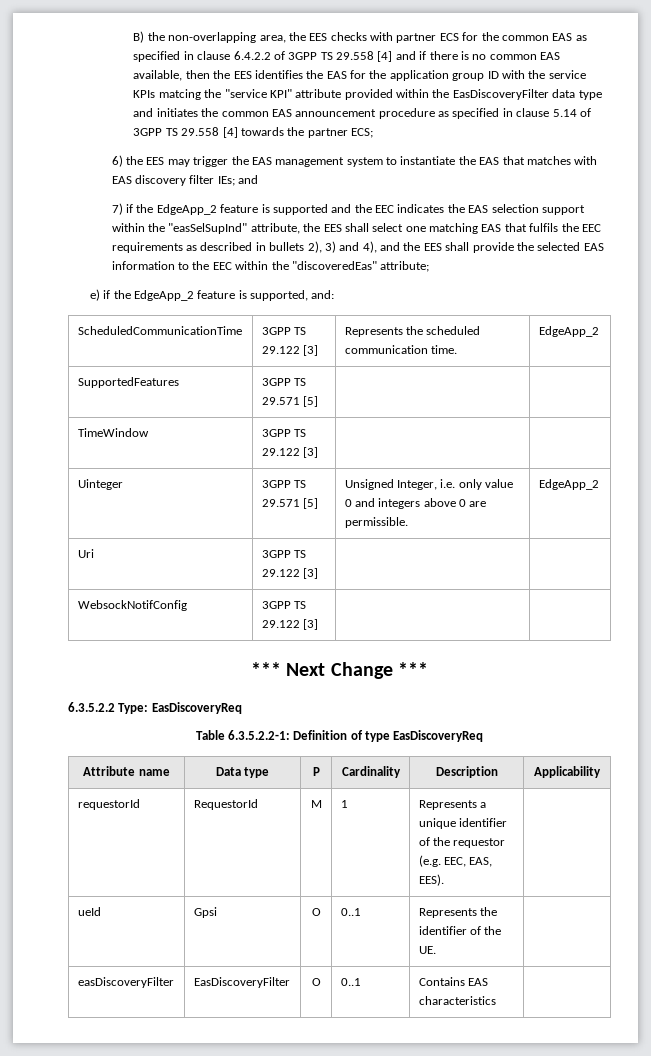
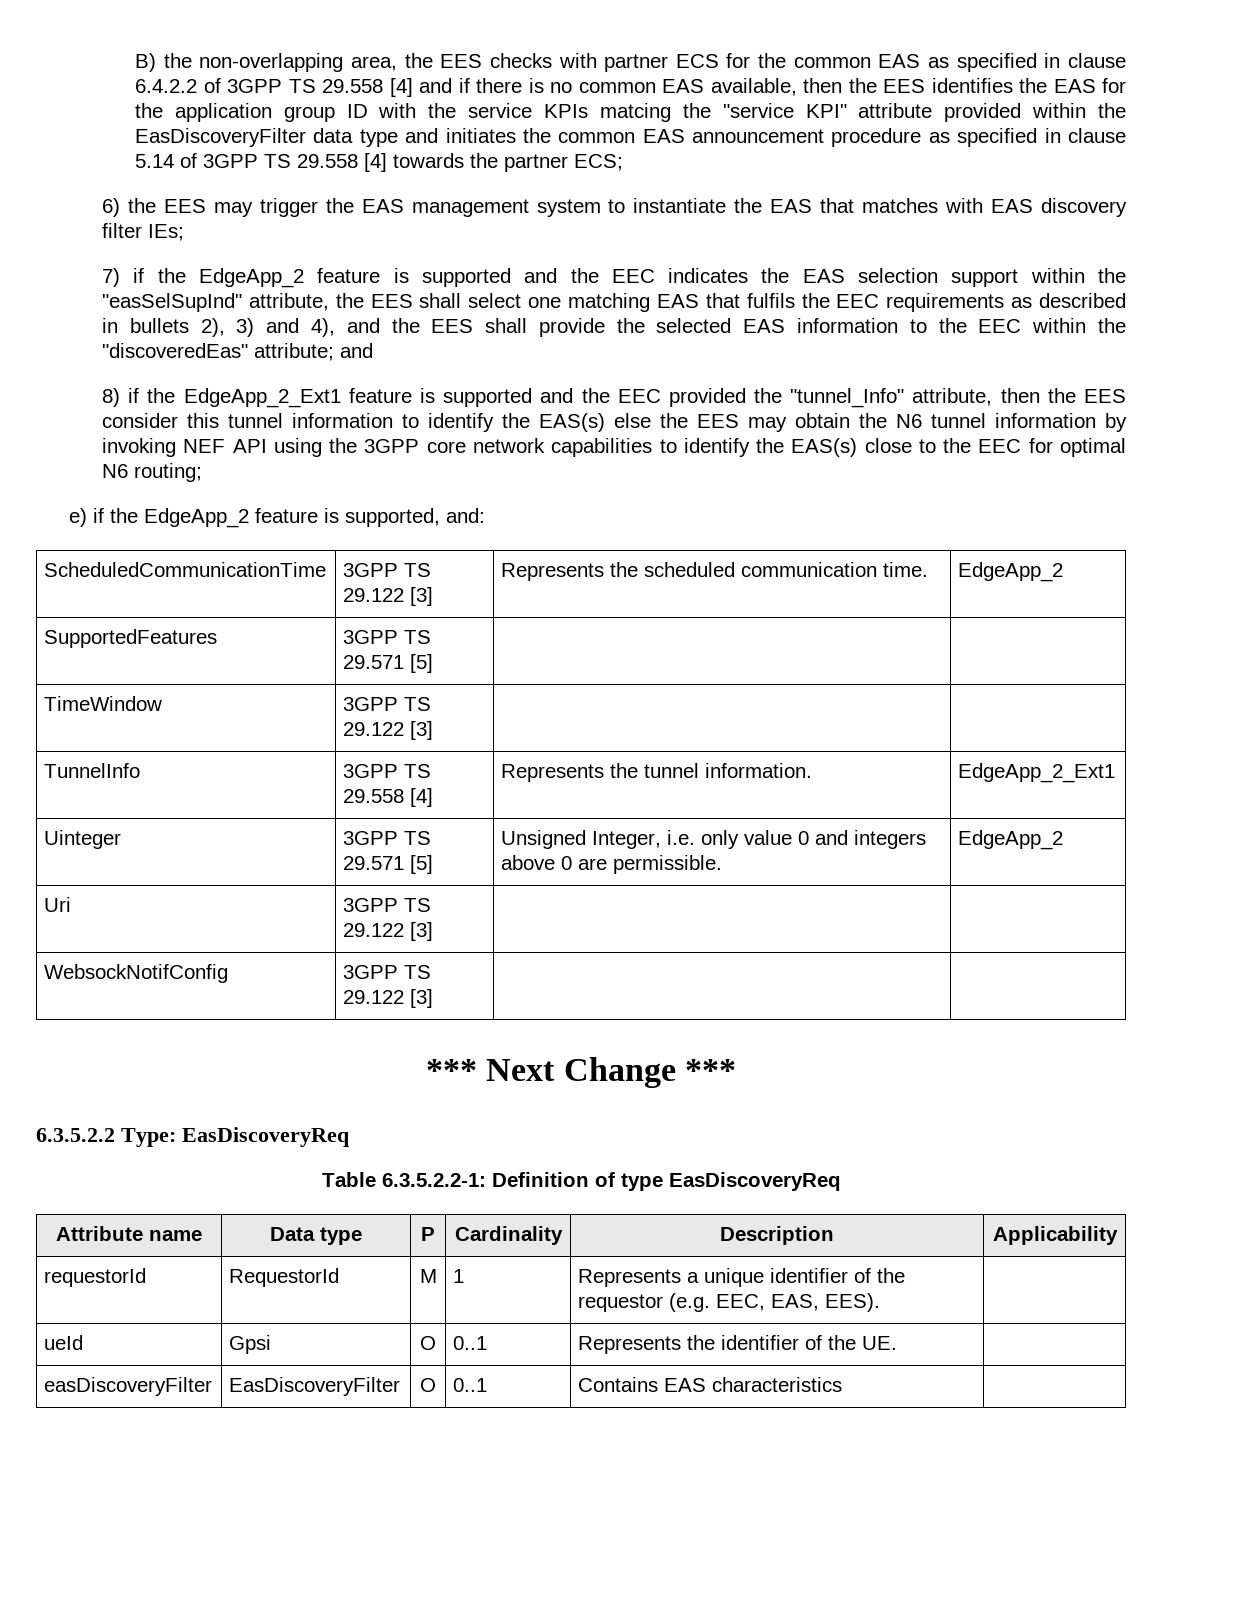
[238,175,259,184] and -> (185, 232) none
(430, 266) none -> [340,343,374,358] [102,388,1126,408] [102,413,1127,432] [102,438,1126,457] [102,463,203,482] and // 8) if the EdgeApp_2_Ext1 feature is supported and the EEC provided the "tunnel_Info" attribute, then the EES consider this tunnel information to identify the EAS(s) else the EES may obtain the N6 tunnel information by invoking NEF API using the 3GPP core network capabilities to identify the EAS(s) close to the EEC for optimal N6 routing;
(318, 452) none -> [44,763,141,778] [343,764,432,778] [343,788,434,807] [501,763,813,782] [958,763,1116,783] // TunnelInfo | 3GPP TS 29.558 [4] | Represents the tunnel information. | EdgeApp_2_Ext1

